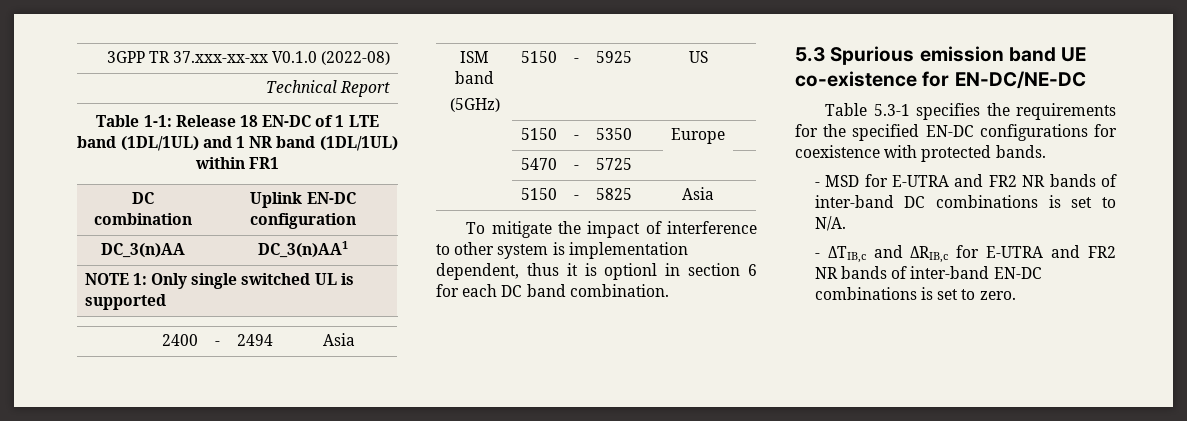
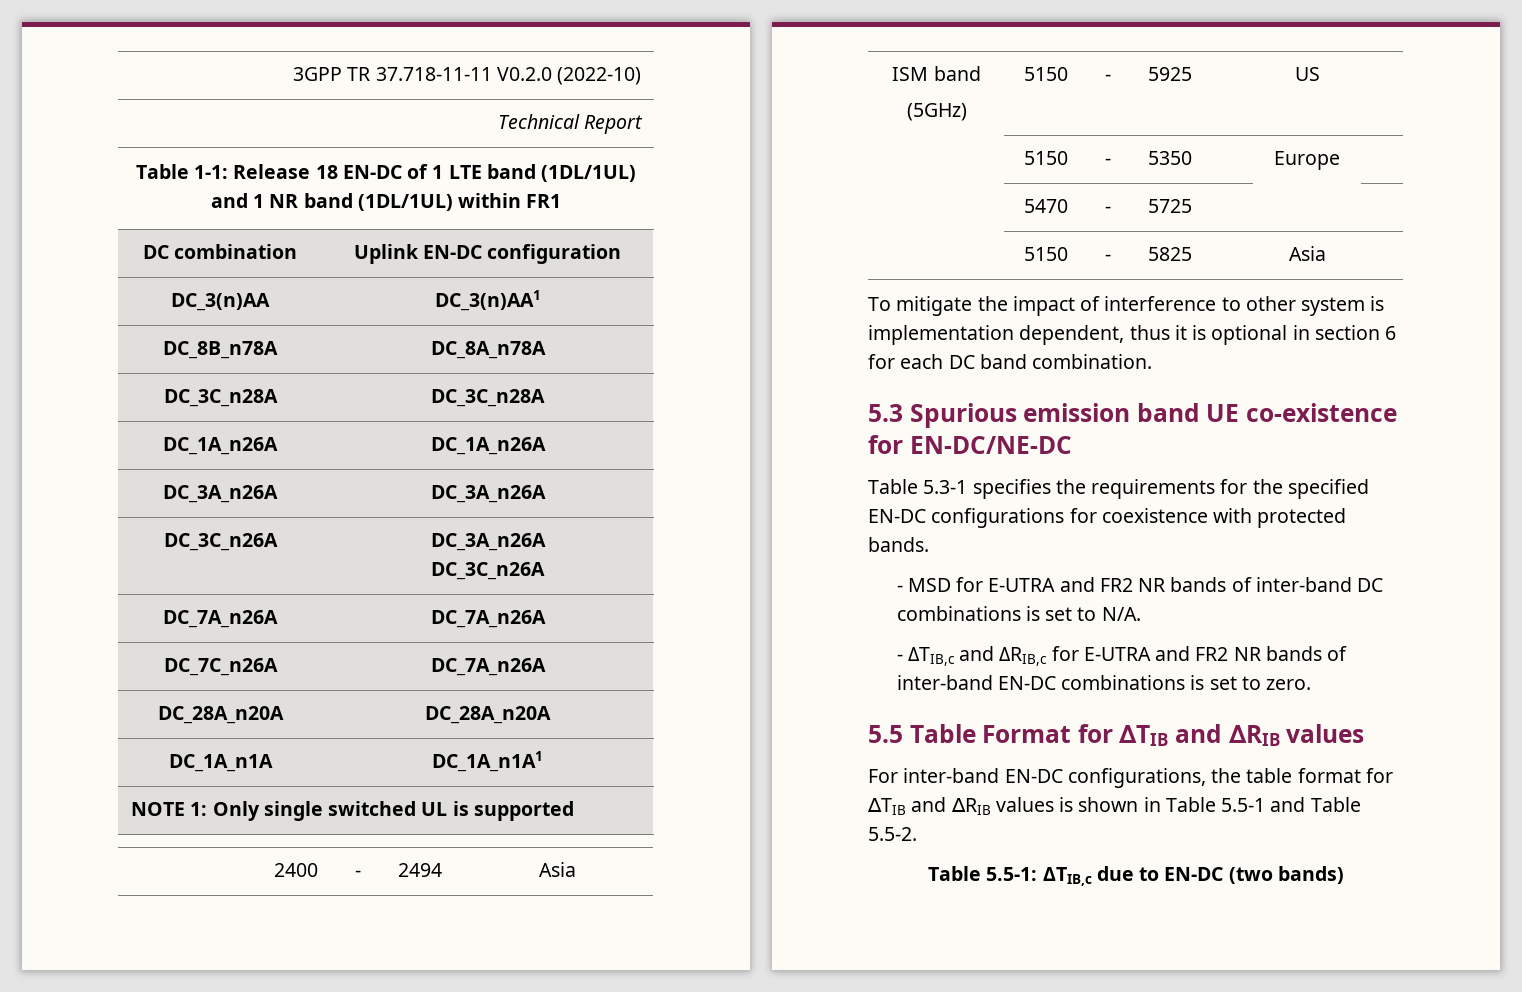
[173,51,391,65] 37.xxx-xx-xx V0.1.0 (2022-08) -> [375,67,642,85] 37.718-11-11 V0.2.0 (2022-10)
(348, 249) none -> [163,341,278,359] [430,341,546,359] [163,389,278,407] [431,389,545,407] [163,437,278,455] [430,437,546,455] [163,485,278,503] [430,485,546,503] [163,533,278,551] [430,533,546,551] [431,562,545,580] [163,610,278,628] [430,610,546,628] [163,658,278,676] [430,658,546,676] [157,706,284,724] [425,706,551,724] [168,754,273,772] [432,751,543,772] // DC_8B_n78A | DC_8A_n78A // DC_3C_n28A | DC_3C_n28A // DC_1A_n26A | DC_1A_n26A // DC_3A_n26A | DC_3A_n26A // DC_3C_n26A | DC_3A_n26A // DC_3C_n26A // DC_7A_n26A | DC_7A_n26A // DC_7C_n26A | DC_7A_n26A // DC_28A_n20A | DC_28A_n20A // DC_1A_n1A | DC_1A_n1A1
[604,263,658,280] optionl -> [1211,325,1288,345] optional
(1016, 295) none -> [868,724,1365,746] [868,768,1393,788] [867,797,1361,815] [868,827,917,841] [928,866,1344,886] // 5.5 Table Format for ∆TIB and ∆RIB values // For inter-band EN-DC configurations, the table format for ∆TIB and ∆RIB values is shown in Table 5.5-1 and Table 5.5-2. // Table 5.5-1: ΔTIB,c due to EN-DC (two bands)

